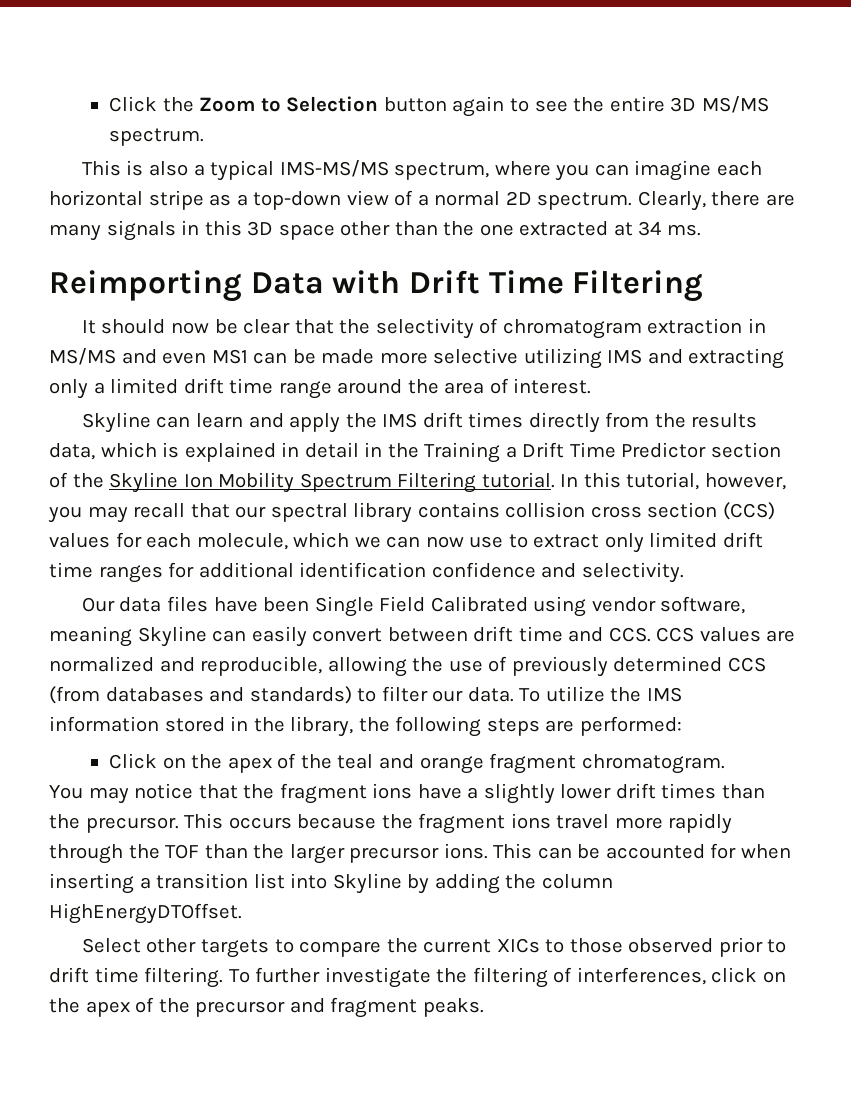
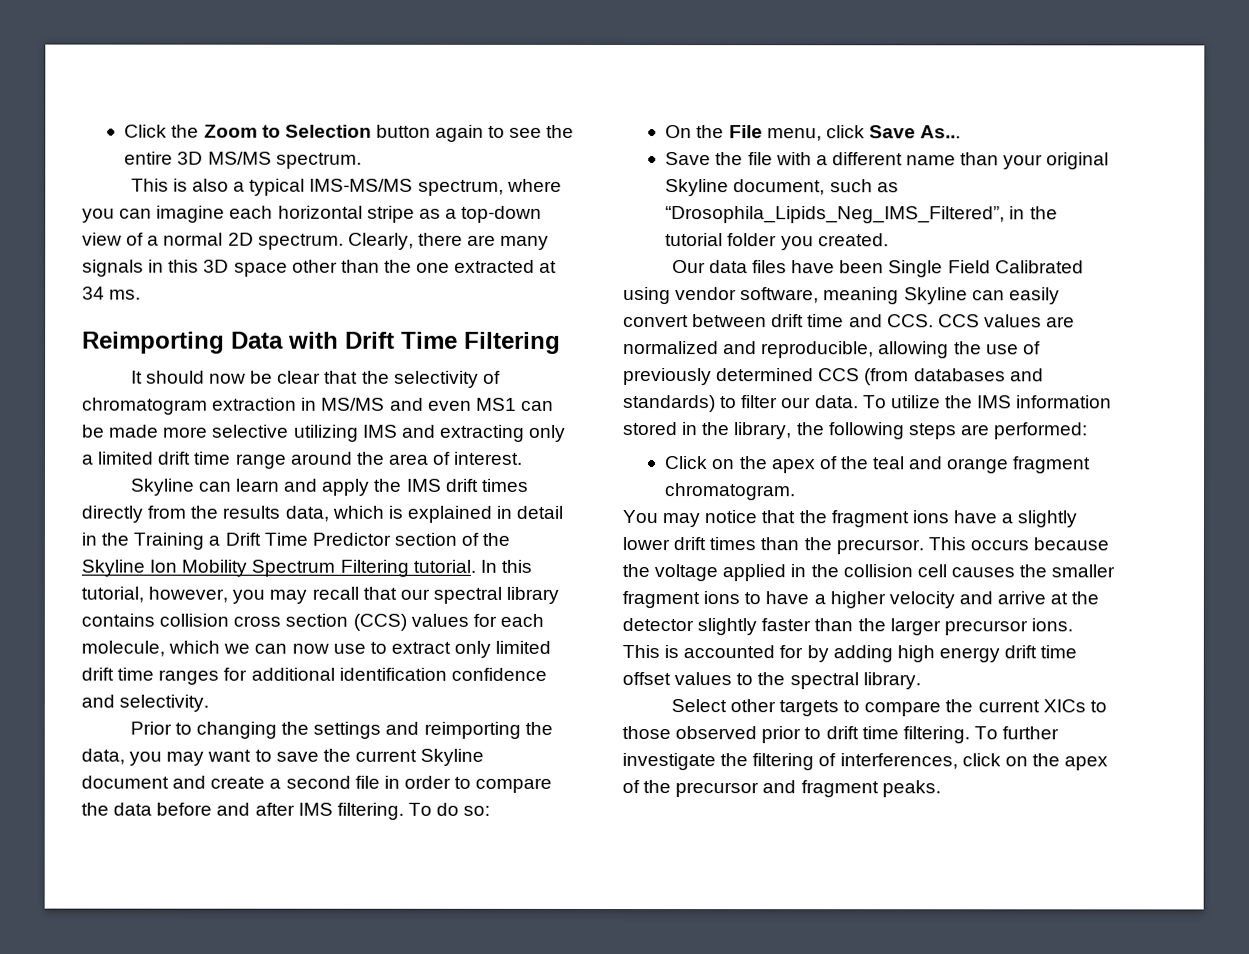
(684, 572) none -> [129,721,553,739] [81,748,485,766] [81,775,553,793] [81,802,491,820] [665,125,962,142] [665,152,1110,170] [665,179,899,197] [665,206,1058,224] [665,233,889,251] // Prior to changing the settings and reimporting the data, you may want to save the current Skyline document and create a second file in order to compare the data before and after IMS filtering. To do so: // On the File menu, click Save As... // Save the file with a different name than your original Skyline document, such as “Drosophila_Lipids_Neg_IMS_Filtered”, in the tutorial folder you created.
[418,813,733,834] [49,844,200,864] fragment ions travel more rapidly through the TOF -> [654,564,1116,582] [622,590,1100,609] [622,617,812,636] voltage applied in the collision cell causes the smaller fragment ions to have a higher velocity and arrive at the detector slightly faster
[537,843,791,859] [49,873,613,894] [49,903,242,924] can be accounted for when inserting a transition list into Skyline by adding the column HighEnergyDTOffset. -> [664,645,1078,663] [622,671,921,690] is accounted for by adding high energy drift time offset values to the spectral library.

